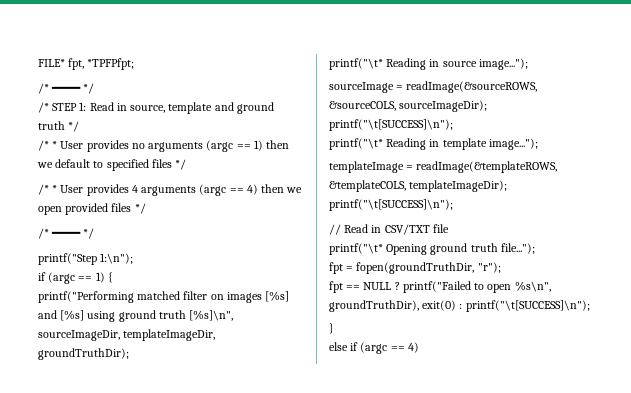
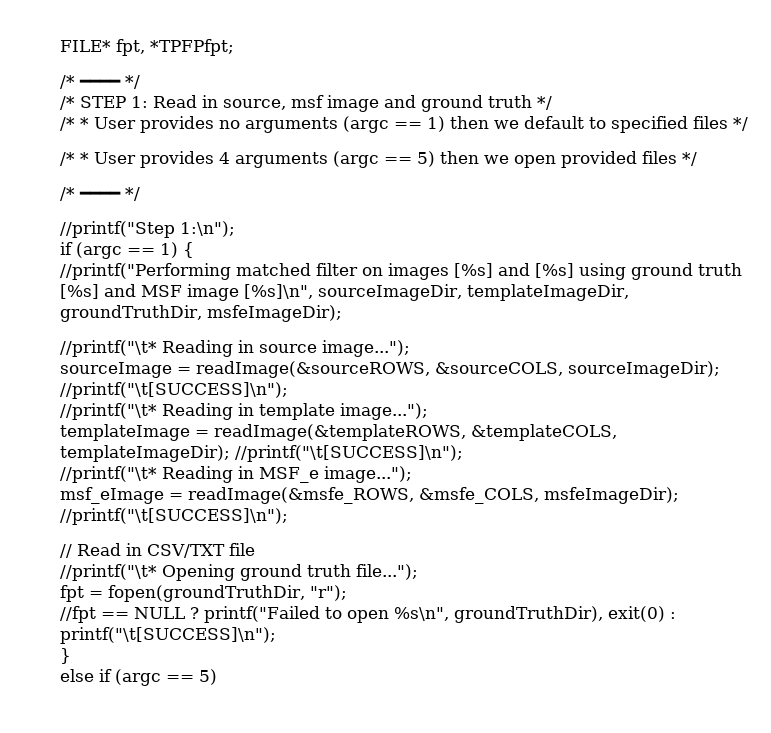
[168,102,213,114] template -> [291,95,379,112] msf image
[246,184,258,195] 4) -> [417,151,435,167] 5)
[38,253,97,265] printf("Step -> [60,221,175,238] //printf("Step
[38,291,134,303] printf("Performing -> [60,263,231,280] //printf("Performing
[189,310,234,321] [38,329,216,341] [38,348,129,360] [329,58,383,70] [%s]\n", sourceImageDir, templateImageDir, groundTruthDir); // printf("\t* -> [60,284,629,301] [60,305,342,322] [60,340,157,357] [%s] and MSF image [%s]\n", sourceImageDir, templateImageDir, groundTruthDir, msfeImageDir); // //printf("\t*
[329,119,453,131] [329,138,383,150] printf("\t[SUCCESS]\n"); // printf("\t* -> [60,382,288,399] [60,403,157,420] //printf("\t[SUCCESS]\n"); // //printf("\t*
[329,199,453,211] printf("\t[SUCCESS]\n"); -> [235,445,463,462] [60,466,412,483] [60,487,679,504] [60,508,288,525] //printf("\t[SUCCESS]\n"); // //printf("\t* Reading in MSF_e image..."); // msf_eImage = readImage(&msfe_ROWS, &msfe_COLS, msfeImageDir); //printf("\t[SUCCESS]\n");
[329,243,383,255] printf("\t* -> [60,564,157,581] //printf("\t*
[329,281,343,293] fpt -> [60,606,96,623] //fpt
[407,342,419,353] 4) -> [199,669,217,685] 5)

